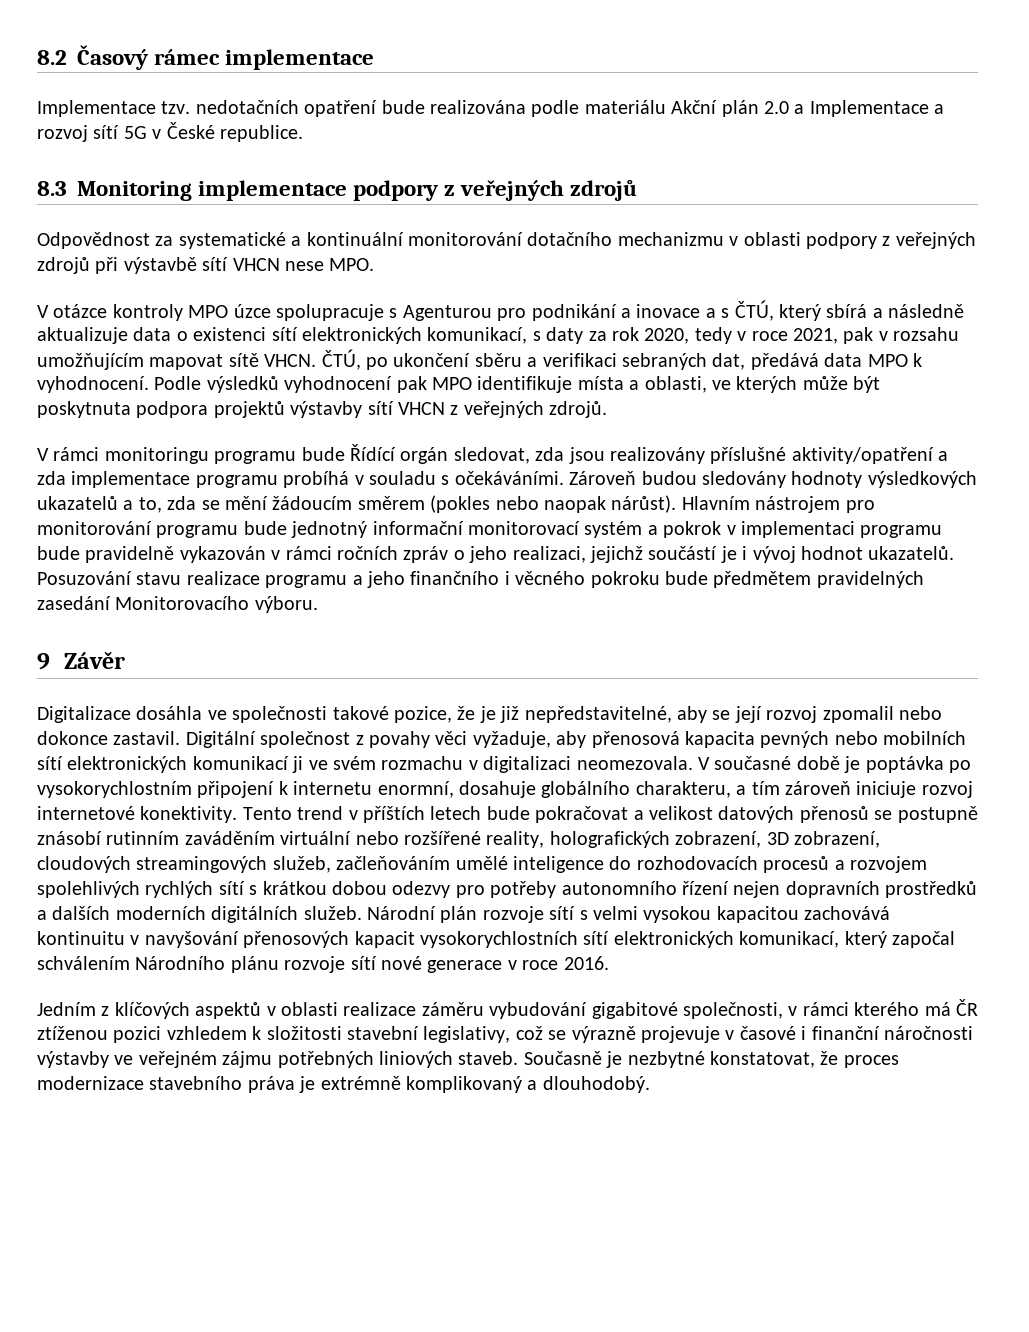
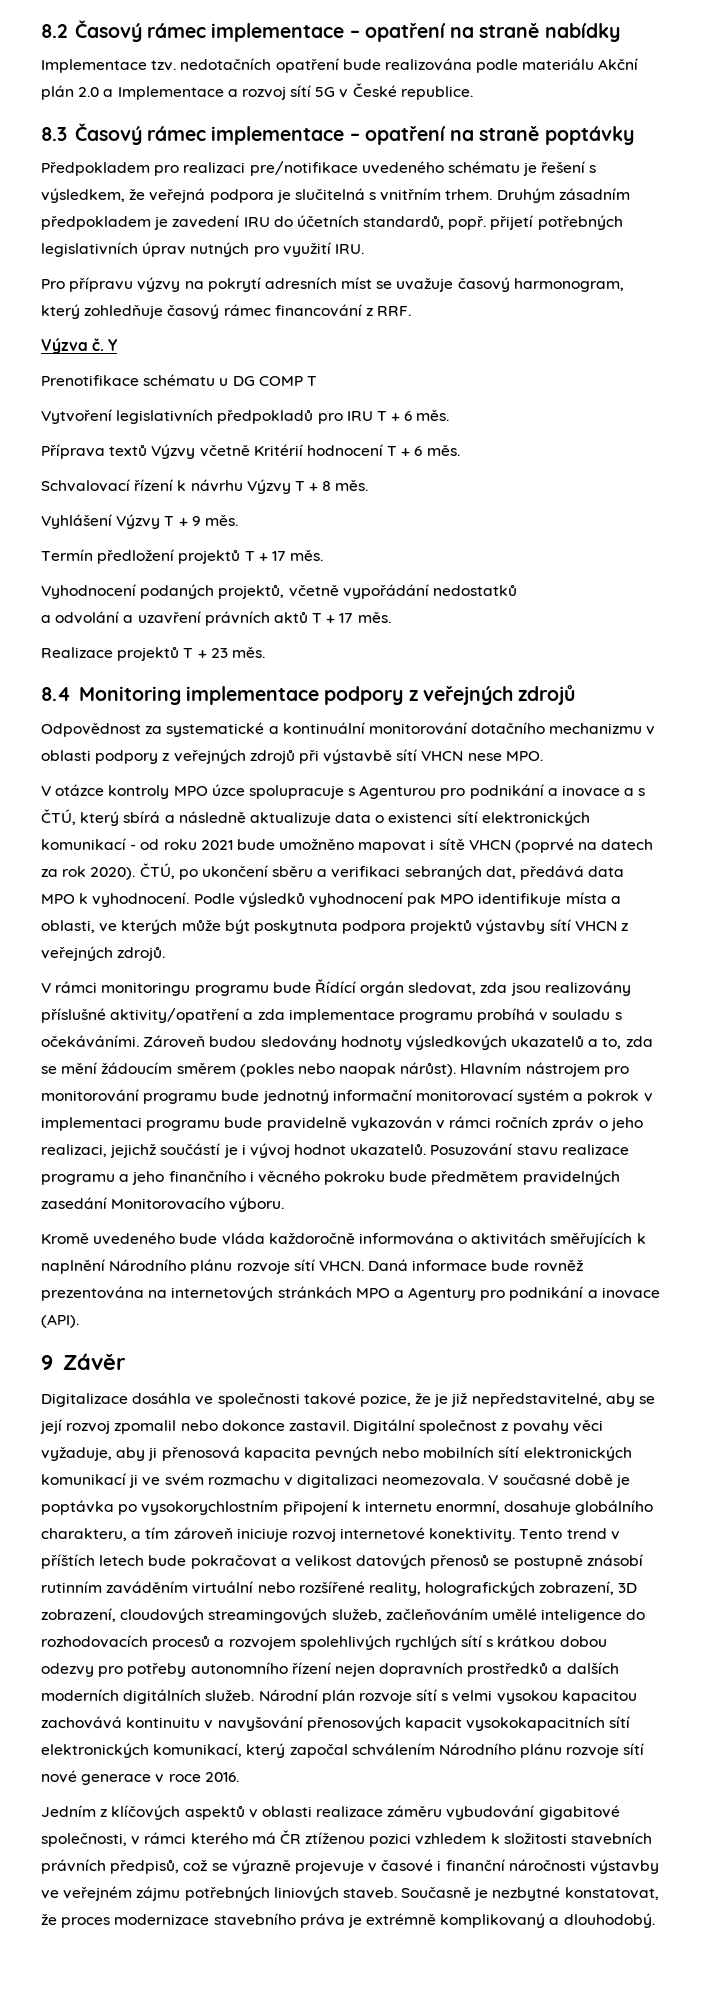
(375, 59) none -> [349,23,620,42] – opatření na straně nabídky
(67, 188) none -> [74,123,634,145] [41,161,597,176] [41,188,630,203] [41,215,623,230] [41,242,364,257] [41,277,624,292] [41,304,412,319] [41,338,118,354] [41,374,317,386] [41,409,450,424] [41,444,460,459] [41,479,369,494] [41,514,238,529] [41,549,324,564] [41,584,517,599] [41,611,391,626] [41,646,265,661] [41,687,71,701] Časový rámec implementace – opatření na straně poptávky // Předpokladem pro realizaci pre/notifikace uvedeného schématu je řešení s výsledkem, že veřejná podpora je slučitelná s vnitřním trhem. Druhým zásadním předpokladem je zavedení IRU do účetních standardů, popř. přijetí potřebných legislativních úprav nutných pro využití IRU. // Pro přípravu výzvy na pokrytí adresních míst se uvažuje časový harmonogram, který zohledňuje časový rámec financování z RRF. // Výzva č. Y // Prenotifikace schématu u DG COMP T // Vytvoření legislativních předpokladů pro IRU T + 6 měs. // Příprava textů Výzvy včetně Kritérií hodnocení T + 6 měs. // Schvalovací řízení k návrhu Výzvy T + 8 měs. // Vyhlášení Výzvy T + 9 měs. // Termín předložení projektů T + 17 měs. // Vyhodnocení podaných projektů, včetně vypořádání nedostatků // a odvolání a uzavření právních aktů T + 17 měs. // Realizace projektů T + 23 měs. // 8.4
[427,327,960,344] [37,353,317,370] komunikací, s daty za rok 2020, tedy v roce 2021, pak v rozsahu umožňujícím mapovat sítě VHCN. -> [41,838,654,853] [41,866,136,880] komunikací - od roku 2021 bude umožněno mapovat i sítě VHCN (poprvé na datech za rok 2020).
(318, 604) none -> [41,1232,646,1247] [41,1259,583,1274] [41,1286,660,1301] [41,1314,79,1328] // Kromě uvedeného bude vláda každoročně informována o aktivitách směřujících k naplnění Národního plánu rozvoje sítí VHCN. Daná informace bude rovněž prezentována na internetových stránkách MPO a Agentury pro podnikání a inovace (API).
(587, 739) none -> [148,1447,158,1461] ji
[420,931,578,948] vysokorychlostních -> [466,1716,606,1731] vysokokapacitních
[347,1026,511,1043] stavební legislativy, -> [571,1832,653,1845] [41,1859,180,1874] stavebních právních předpisů,

